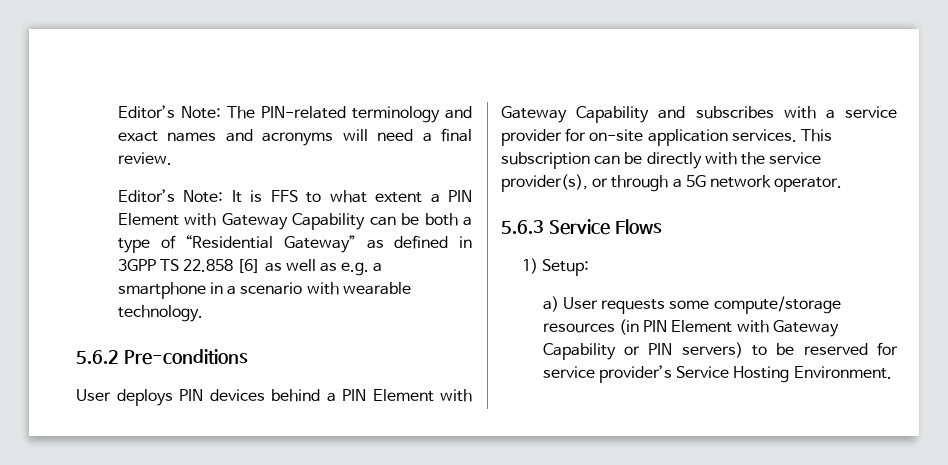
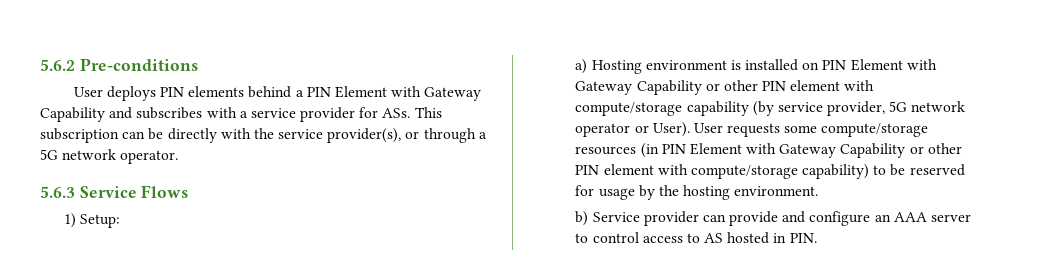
[117,105,472,123] [117,128,472,146] [117,152,172,165] [117,189,472,203] [117,213,472,230] [117,235,472,253] [117,259,383,276] [117,282,411,299] [117,305,203,322] Editor’s Note: The PIN-related terminology and exact names and acronyms will need a final review. // Editor’s Note: It is FFS to what extent a PIN Element with Gateway Capability can be both a type of “Residential Gateway” as defined in 3GPP TS 22.858 [6] as well as e.g. a smartphone in a scenario with wearable technology. // -> (40, 65) none
[209,389,265,401] devices -> [188,86,245,97] elements
[589,129,797,146] on-site application services. -> [382,108,411,118] ASs.
(559, 304) none -> [591,59,937,74] [575,80,875,95] [575,101,966,116] [575,122,690,137] Hosting environment is installed on PIN Element with Gateway Capability or other PIN element with compute/storage capability (by service provider, 5G network operator or User).
[648,342,898,358] [542,365,892,383] PIN servers) to be reserved for service provider’s Service Hosting Environment. -> [927,143,962,154] [575,164,965,179] [575,185,819,200] [575,211,971,226] [575,232,817,244] other PIN element with compute/storage capability) to be reserved for usage by the hosting environment. // b) Service provider can provide and configure an AAA server to control access to AS hosted in PIN.

